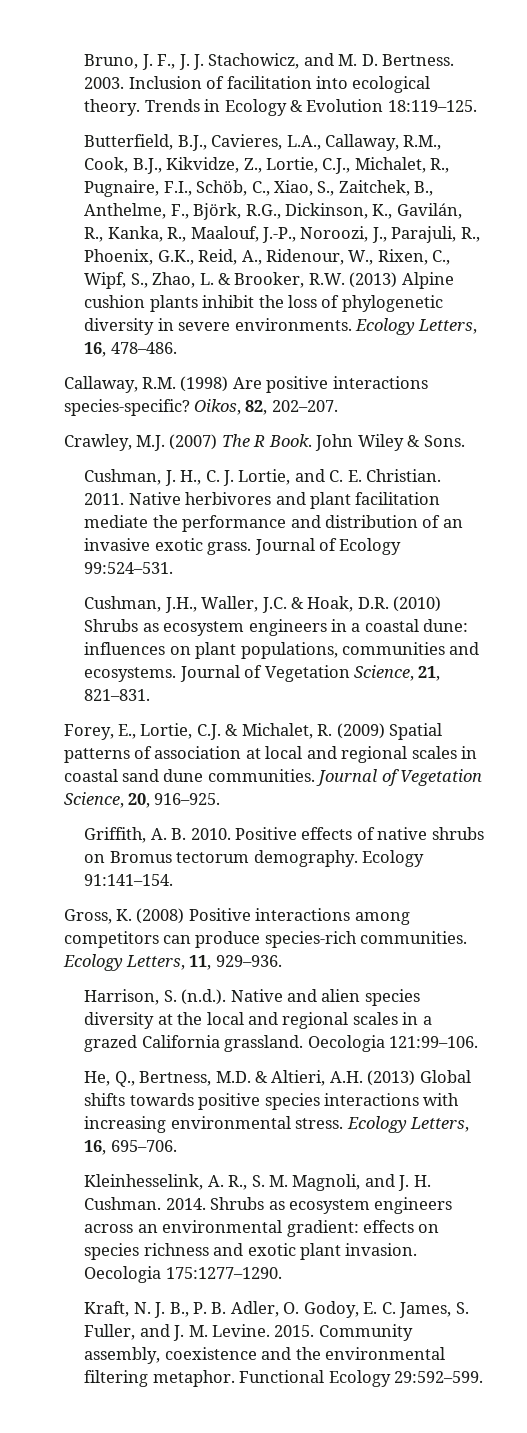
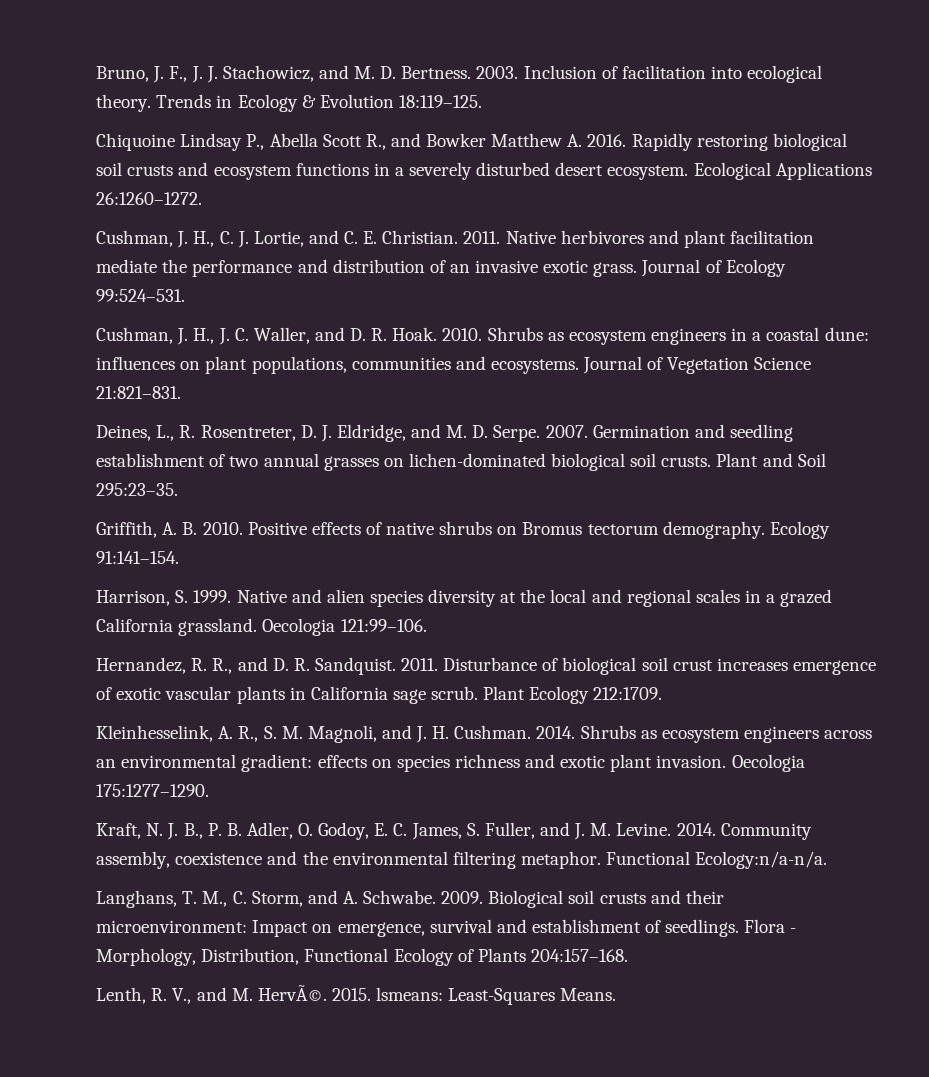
[84,134,442,151] [84,157,450,174] [84,180,434,197] [84,203,462,220] [84,226,480,243] [84,249,451,265] [84,272,454,289] [84,295,443,312] [84,318,478,335] [84,342,177,357] [63,376,428,393] [63,399,338,416] [63,434,465,451] Butterfield, B.J., Cavieres, L.A., Callaway, R.M., Cook, B.J., Kikvidze, Z., Lortie, C.J., Michalet, R., Pugnaire, F.I., Schöb, C., Xiao, S., Zaitchek, B., Anthelme, F., Björk, R.G., Dickinson, K., Gavilán, R., Kanka, R., Maalouf, J.-P., Noroozi, J., Parajuli, R., Phoenix, G.K., Reid, A., Ridenour, W., Rixen, C., Wipf, S., Zhao, L. & Brooker, R.W. (2013) Alpine cushion plants inhibit the loss of phylogenetic diversity in severe environments. Ecology Letters, 16, 478–486. // Callaway, R.M. (1998) Are positive interactions species-specific? Oikos, 82, 202–207. // Crawley, M.J. (2007) The R Book. John Wiley & Sons. -> [96,133,847,151] [96,162,872,180] [96,192,203,205] Chiquoine Lindsay P., Abella Scott R., and Bowker Matthew A. 2016. Rapidly restoring biological soil crusts and ecosystem functions in a severely disturbed desert ecosystem. Ecological Applications 26:1260–1272.
[164,596,442,613] J.H., Waller, J.C. & Hoak, D.R. (2010) -> [177,327,483,345] J. H., J. C. Waller, and D. R. Hoak. 2010.
[353,665,441,681] [84,689,151,701] [63,723,443,740] [63,746,478,763] [63,769,483,786] [63,792,221,808] Science, 21, 821–831. // Forey, E., Lortie, C.J. & Michalet, R. (2009) Spatial patterns of association at local and regional scales in coastal sand dune communities. Journal of Vegetation Science, 20, 916–925. -> [754,357,812,370] [96,386,182,399] [96,424,794,442] [96,453,826,471] [96,483,179,496] Science 21:821–831. // Deines, L., R. Rosentreter, D. J. Eldridge, and M. D. Serpe. 2007. Germination and seedling establishment of two annual grasses on lichen-dominated biological soil crusts. Plant and Soil 295:23–35.
[63,908,410,925] [63,931,468,948] [62,954,282,971] // Gross, K. (2008) Positive interactions among competitors can produce species-rich communities. Ecology Letters, 11, 929–936. -> (180, 557) none
[181,989,227,1005] (n.d.). -> [193,590,232,603] 1999.
[84,1070,471,1087] [84,1093,460,1110] [84,1116,469,1133] [84,1140,177,1155] He, Q., Bertness, M.D. & Altieri, A.H. (2013) Global shifts towards positive species interactions with increasing environmental stress. Ecology Letters, 16, 695–706. -> [96,657,877,675] [96,686,663,704] Hernandez, R. R., and D. R. Sandquist. 2011. Disturbance of biological soil crust increases emergence of exotic vascular plants in California sage scrub. Plant Ecology 212:1709.
[274,1325,315,1337] 2015. -> [676,823,716,836] 2014.
[328,1370,483,1387] Ecology 29:592–599. -> [695,851,828,869] [96,890,724,908] [96,919,797,937] [96,948,628,966] [96,985,617,1005] Ecology:n/a-n/a. // Langhans, T. M., C. Storm, and A. Schwabe. 2009. Biological soil crusts and their microenvironment: Impact on emergence, survival and establishment of seedlings. Flora - Morphology, Distribution, Functional Ecology of Plants 204:157–168. // Lenth, R. V., and M. HervÃ©. 2015. lsmeans: Least-Squares Means.

